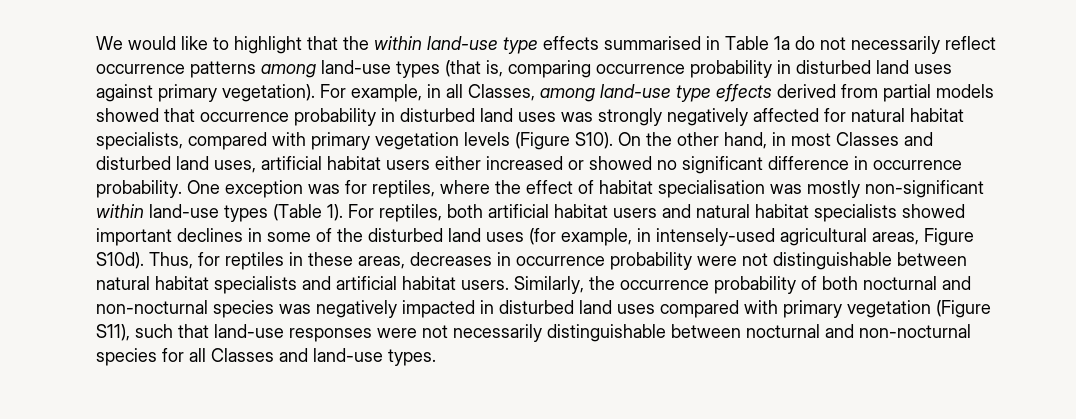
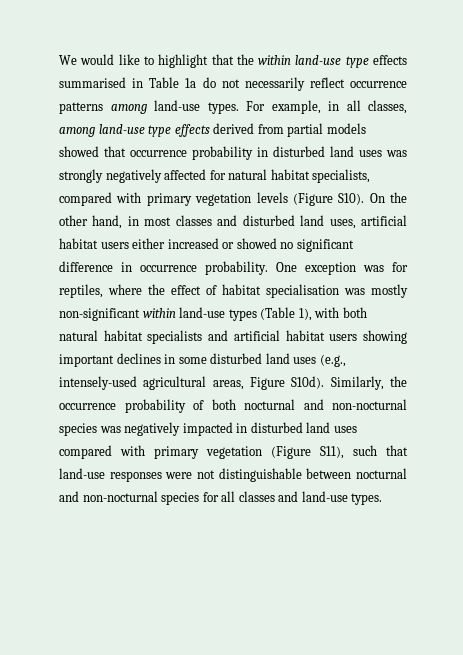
[396,60,952,78] [96,84,315,102] types (that is, comparing occurrence probability in disturbed land uses against primary vegetation). -> [207,102,239,114] types.
[468,84,535,101] Classes, -> [368,100,407,114] classes,
[836,132,899,146] Classes -> [175,215,212,226] classes
[327,204,965,222] [96,228,974,246] [96,252,967,270] 1). For reptiles, both artificial habitat users and natural habitat specialists showed important declines in some of the disturbed land uses (for example, in intensely-used agricultural areas, Figure S10d). Thus, for reptiles in these areas, decreases in occurrence probability were not distinguishable between -> [298,307,367,321] 1), with both
[461,280,509,290] users. -> [329,330,408,344] [59,353,346,367] [59,376,325,390] users showing important declines in some disturbed land uses (e.g., intensely-used agricultural areas, Figure S10d).
[453,324,542,342] necessarily -> (215, 474) none
[211,348,274,362] Classes -> [238,491,275,502] classes

